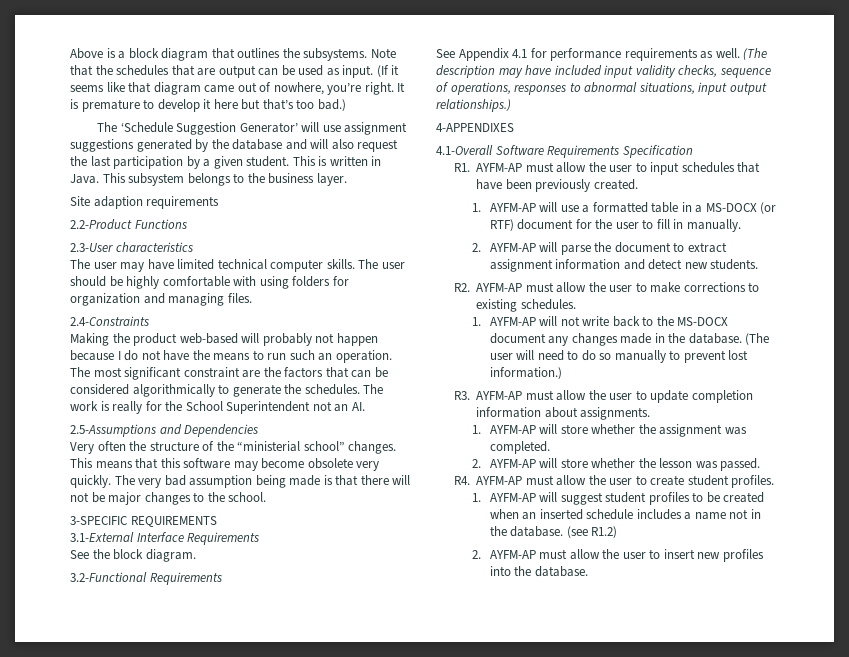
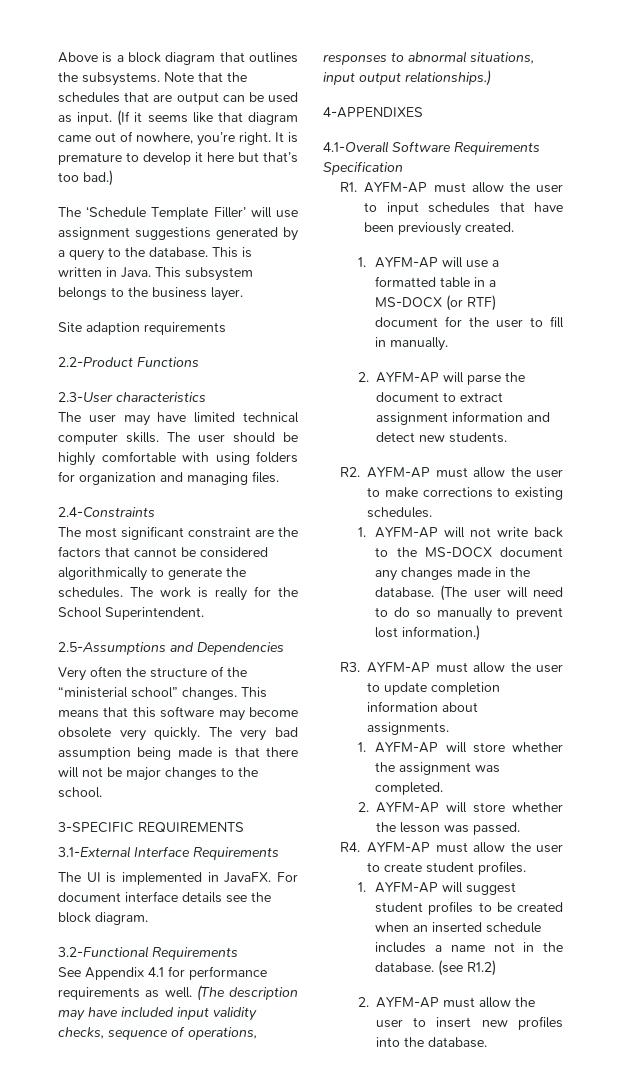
[176,122,298,135] Suggestion Generator’ -> [151,207,246,220] Template Filler’
[211,139,399,152] [70,156,290,169] the database and will also request the last participation by a given student. -> [58,247,208,261] a query to the database.
[70,333,378,346] [70,350,392,363] Making the product web-based will probably not happen because I do not have the means to run such an operation. -> (155, 512) none
[351,370,372,378] can -> [134,547,177,557] cannot
[226,401,365,414] Superintendent not an AI. -> [105,607,204,620] Superintendent.
[70,550,89,559] See -> [58,872,298,885] [58,891,247,903] The UI is implemented in JavaFX. For document interface details see

